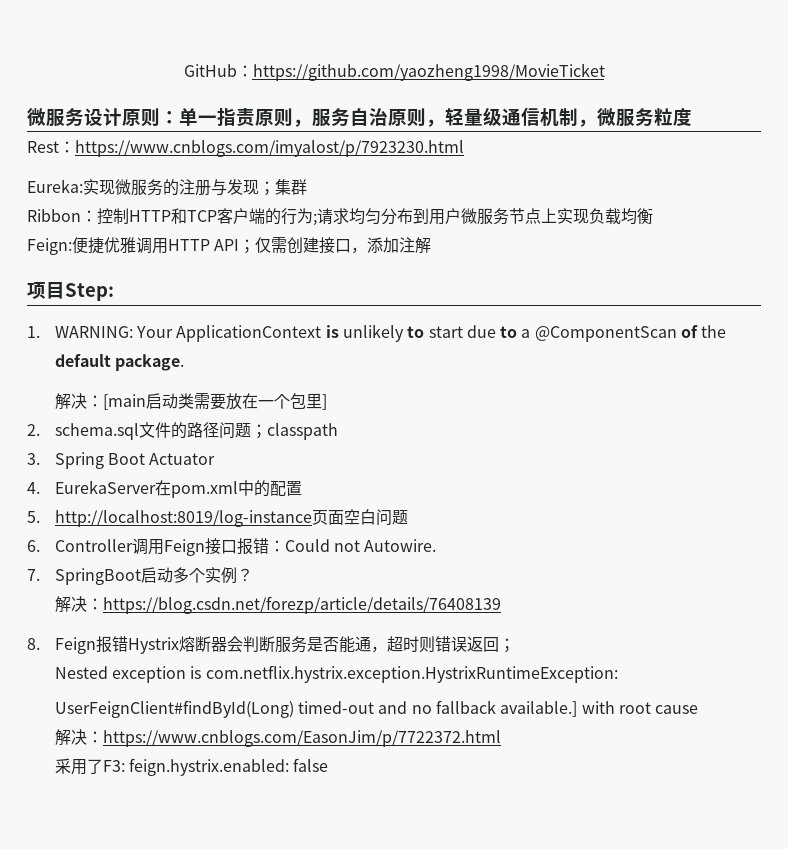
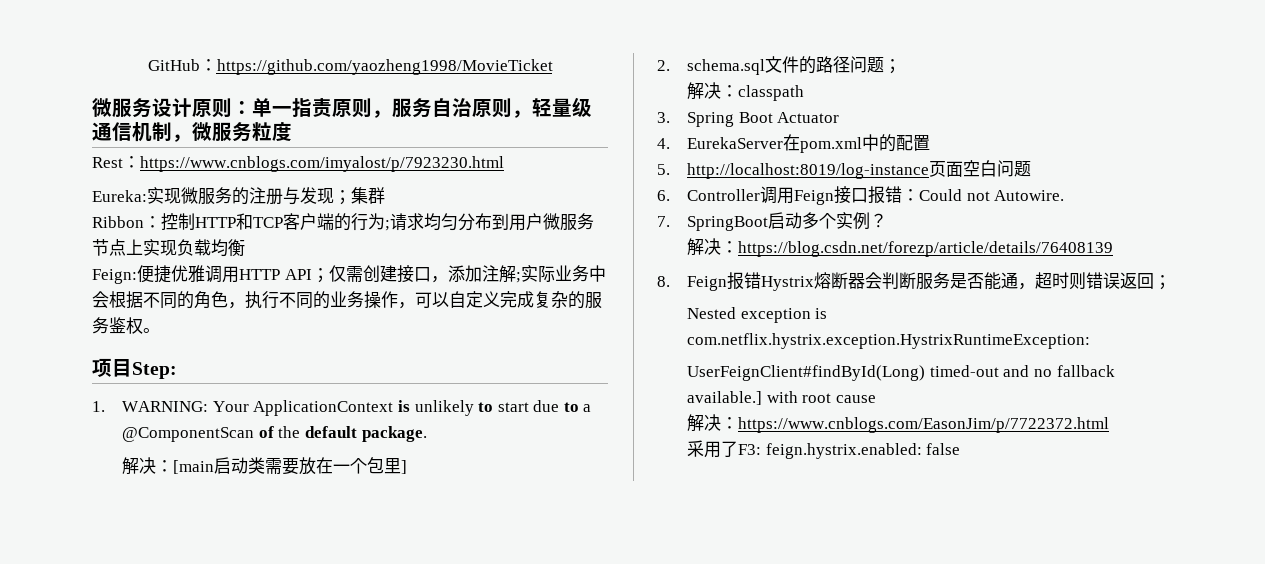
(432, 245) none -> [515,265,606,283] [92,291,602,309] [92,317,160,334] ;实际业务中会根据不同的角色，执行不同的业务操作，可以自定义完成复杂的服务鉴权。
(267, 431) none -> [687,82,739,100] // 解决：

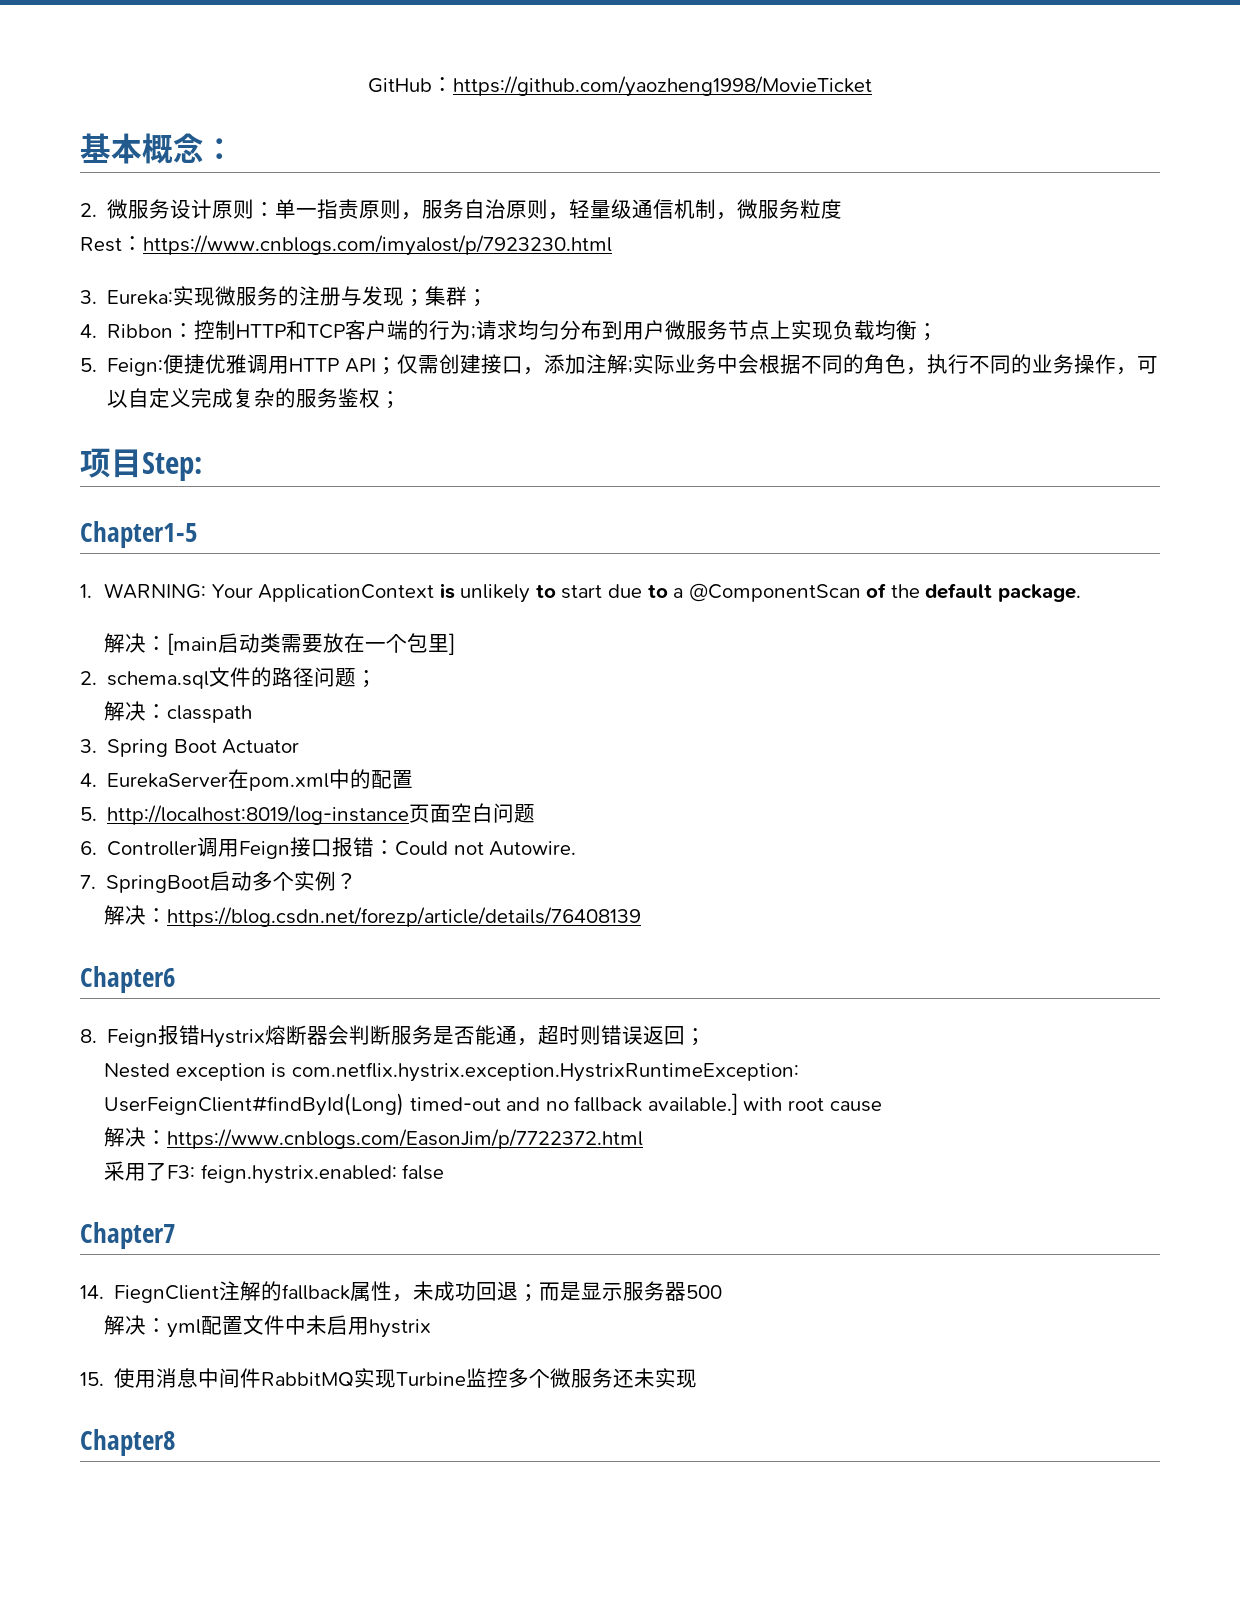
(553, 67) none -> [80,133,235,164] [80,203,97,217] 基本概念： // 2.
(504, 164) none -> [80,290,97,304] 3.
(385, 195) // -> [467,289,489,307] [80,324,97,338] ； // 4.
(245, 248) // -> [917,323,939,341] [80,358,97,372] ； // 5.
[143,328,160,333] 。 -> [380,391,402,409] ；
(177, 370) none -> [80,521,198,548] // Chapter1-5
(1114, 249) none -> [80,966,176,993] // Chapter6
(961, 449) none -> [80,1222,176,1249] [80,1281,723,1303] [104,1315,432,1338] [80,1368,698,1388] [80,1429,176,1456] // Chapter7 // 14. FiegnClient注解的fallback属性，未成功回退；而是显示服务器500 // 解决：yml配置文件中未启用hystrix // 15.使用消息中间件RabbitMQ实现Turbine监控多个微服务还未实现 // Chapter8

